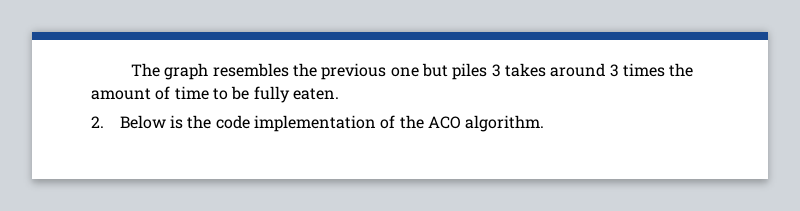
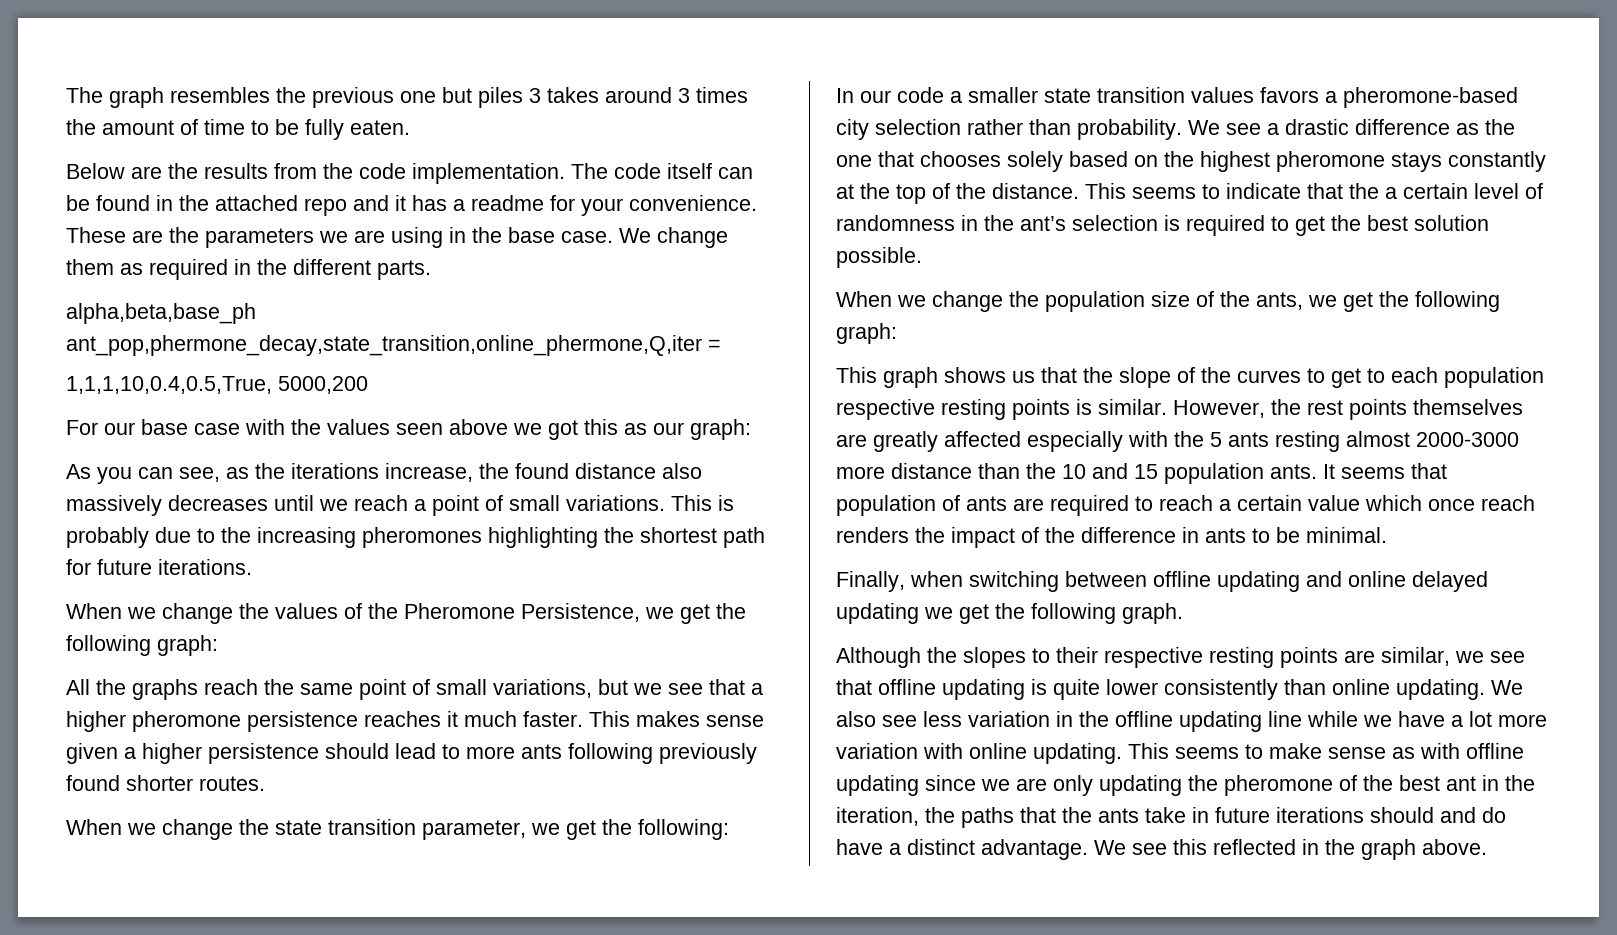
[91,115,545,132] 2. Below is the code implementation of the ACO algorithm. -> [66,163,753,184] [66,195,757,216] [66,227,728,248] [66,259,431,280] [66,303,256,324] [66,335,721,356] [66,376,368,394] [66,419,751,440] [66,463,702,484] [66,495,734,516] [66,527,765,548] [66,559,252,575] [66,603,746,624] [66,635,218,656] [66,679,763,700] [66,711,764,732] [66,743,757,764] [66,775,265,791] [66,819,729,840] [836,87,1518,108] [836,119,1515,140] [836,151,1546,172] [836,183,1543,204] [836,215,1489,236] [836,247,922,268] [836,291,1500,312] [836,323,897,344] [836,367,1544,388] [836,399,1523,420] [836,431,1519,452] [836,463,1447,484] [836,495,1535,516] [836,527,1387,548] [836,571,1488,592] [836,603,1183,624] [836,647,1525,668] [836,679,1523,700] [836,711,1547,732] [836,743,1524,764] [836,775,1535,796] [836,807,1506,828] [836,839,1487,860] Below are the results from the code implementation. The code itself can be found in the attached repo and it has a readme for your convenience. These are the parameters we are using in the base case. We change them as required in the different parts. // alpha,beta,base_ph ant_pop,phermone_decay,state_transition,online_phermone,Q,iter = // 1,1,1,10,0.4,0.5,True, 5000,200 // For our base case with the values seen above we got this as our graph: // As you can see, as the iterations increase, the found distance also massively decreases until we reach a point of small variations. This is probably due to the increasing pheromones highlighting the shortest path for future iterations. // When we change the values of the Pheromone Persistence, we get the following graph: // All the graphs reach the same point of small variations, but we see that a higher pheromone persistence reaches it much faster. This makes sense given a higher persistence should lead to more ants following previously found shorter routes. // When we change the state transition parameter, we get the following: // In our code a smaller state transition values favors a pheromone-based city selection rather than probability. We see a drastic difference as the one that chooses solely based on the highest pheromone stays constantly at the top of the distance. This seems to indicate that the a certain level of randomness in the ant’s selection is required to get the best solution possible. // When we change the population size of the ants, we get the following graph: // This graph shows us that the slope of the curves to get to each population respective resting points is similar. However, the rest points themselves are greatly affected especially with the 5 ants resting almost 2000-3000 more distance than the 10 and 15 population ants. It seems that population of ants are required to reach a certain value which once reach renders the impact of the difference in ants to be minimal. // Finally, when switching between offline updating and online delayed updating we get the following graph. // Although the slopes to their respective resting points are similar, we see that offline updating is quite lower consistently than online updating. We also see less variation in the offline updating line while we have a lot more variation with online updating. This seems to make sense as with offline updating since we are only updating the pheromone of the best ant in the iteration, the paths that the ants take in future iterations should and do have a distinct advantage. We see this reflected in the graph above.

